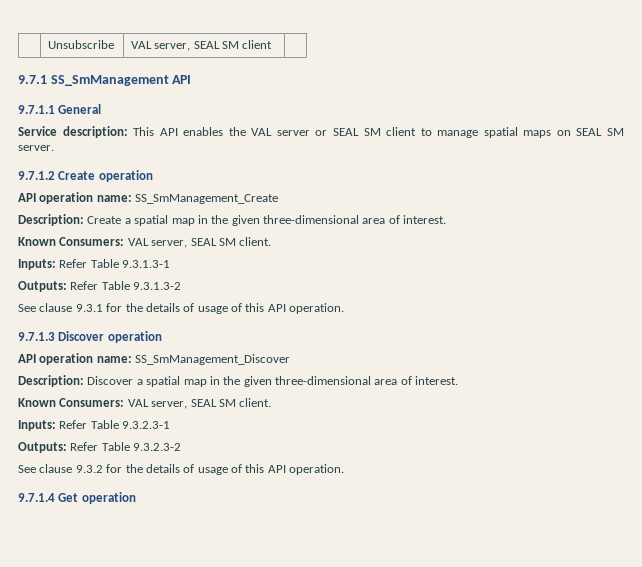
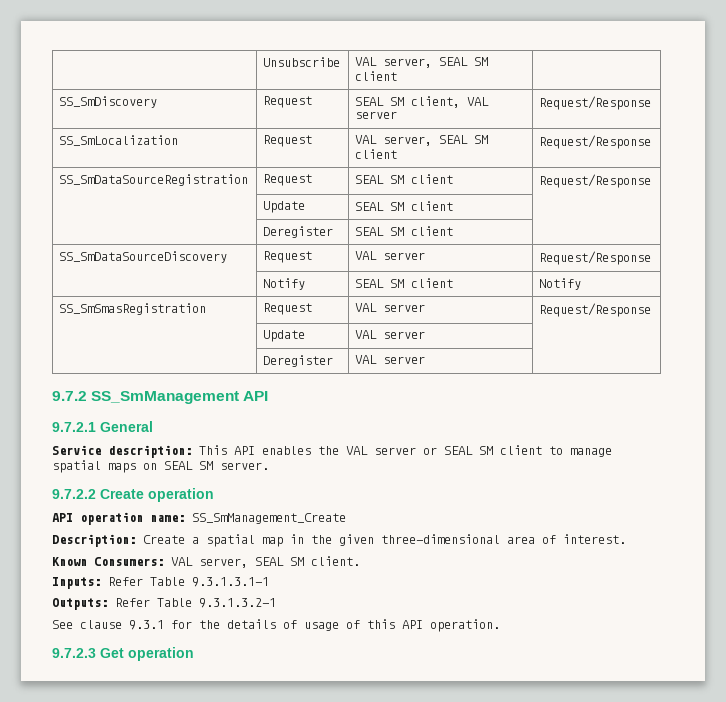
[18,75,47,84] // 9.7.1 -> [58,96,157,108] [262,96,312,108] [354,96,489,108] [354,111,397,119] [538,96,651,110] [58,135,178,146] [262,135,312,147] [354,135,488,146] [354,149,397,159] [538,135,651,149] [58,174,248,186] [262,174,312,186] [354,174,453,184] [538,174,651,188] [262,201,305,213] [354,201,453,211] [262,226,333,238] [354,226,453,236] [58,251,227,263] [262,251,312,263] [354,251,425,260] [538,251,651,265] [262,278,305,290] [354,278,453,288] [538,278,581,290] [58,303,206,315] [262,303,312,315] [354,303,425,312] [538,303,651,317] [262,330,305,342] [354,330,425,339] [262,355,333,367] [354,355,425,364] [52,391,87,401] // SS_SmDiscovery | Request | SEAL SM client, VAL server | Request/Response // SS_SmLocalization | Request | VAL server, SEAL SM client | Request/Response // SS_SmDataSourceRegistration | Request | SEAL SM client | Request/Response // | Update | SEAL SM client | // | Deregister | SEAL SM client | // SS_SmDataSourceDiscovery | Request | VAL server | Request/Response // | Notify | SEAL SM client | Notify // SS_SmSmasRegistration | Request | VAL server | Request/Response // | Update | VAL server | // | Deregister | VAL server | // 9.7.2
[18,105,55,114] 9.7.1.1 -> [52,422,96,432] 9.7.2.1
[18,171,55,180] 9.7.1.2 -> [52,489,96,499] 9.7.2.2
[122,260,171,268] [18,281,182,292] 9.3.1.3-1 // Outputs: Refer Table 9.3.1.3-2 -> [192,577,269,587] [52,598,276,610] 9.3.1.3.1-1 // Outputs: Refer Table 9.3.1.3.2-1
[18,331,162,343] [18,353,291,365] [18,375,459,387] [18,398,272,409] [18,420,171,431] [18,442,182,453] [18,464,345,475] [18,493,55,502] 9.7.1.3 Discover operation // API operation name: SS_SmManagement_Discover // Description: Discover a spatial map in the given three-dimensional area of interest. // Known Consumers: VAL server, SEAL SM client. // Inputs: Refer Table 9.3.2.3-1 // Outputs: Refer Table 9.3.2.3-2 // See clause 9.3.2 for the details of usage of this API operation. // 9.7.1.4 -> [52,648,96,658] 9.7.2.3

